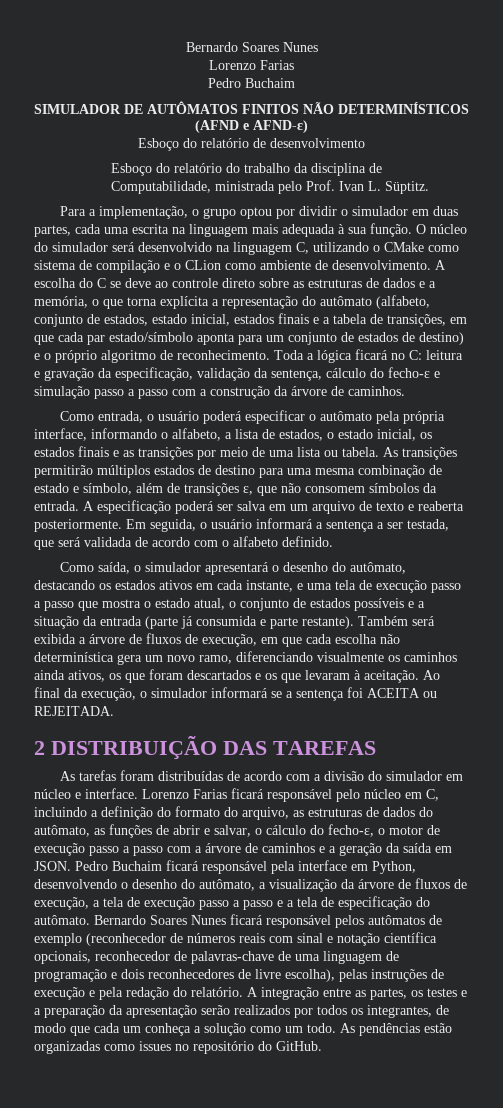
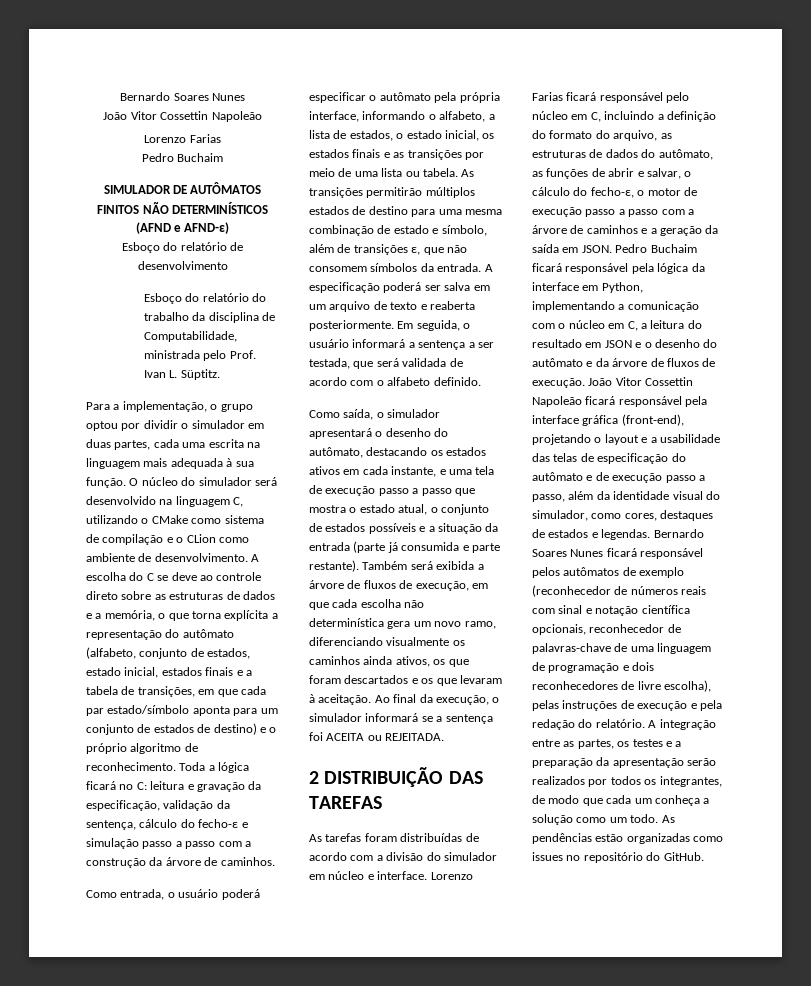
[185,42,318,52] Bernardo Soares Nunes -> [120,92,245,101] [103,111,262,122] Bernardo Soares Nunes // João Vitor Cossettin Napoleão
(295, 867) none -> [657,263,705,274] lógica da
[34,879,337,892] desenvolvendo o desenho do autômato, a visualização -> [532,301,699,312] [532,320,702,331] [532,339,718,348] [532,358,593,367] implementando a comunicação com o núcleo em C, a leitura do resultado em JSON e o desenho do autômato e
[34,896,430,910] [34,915,90,925] execução, a tela de execução passo a passo e a tela de especificação do autômato. -> [532,377,694,388] [532,396,708,407] [532,414,684,426] [532,434,720,445] [532,453,686,464] [532,472,705,483] [532,491,720,502] [532,510,714,521] [532,529,651,540] execução. João Vitor Cossettin Napoleão ficará responsável pela interface gráfica (front-end), projetando o layout e a usabilidade das telas de especificação do autômato e de execução passo a passo, além da identidade visual do simulador, como cores, destaques de estados e legendas.

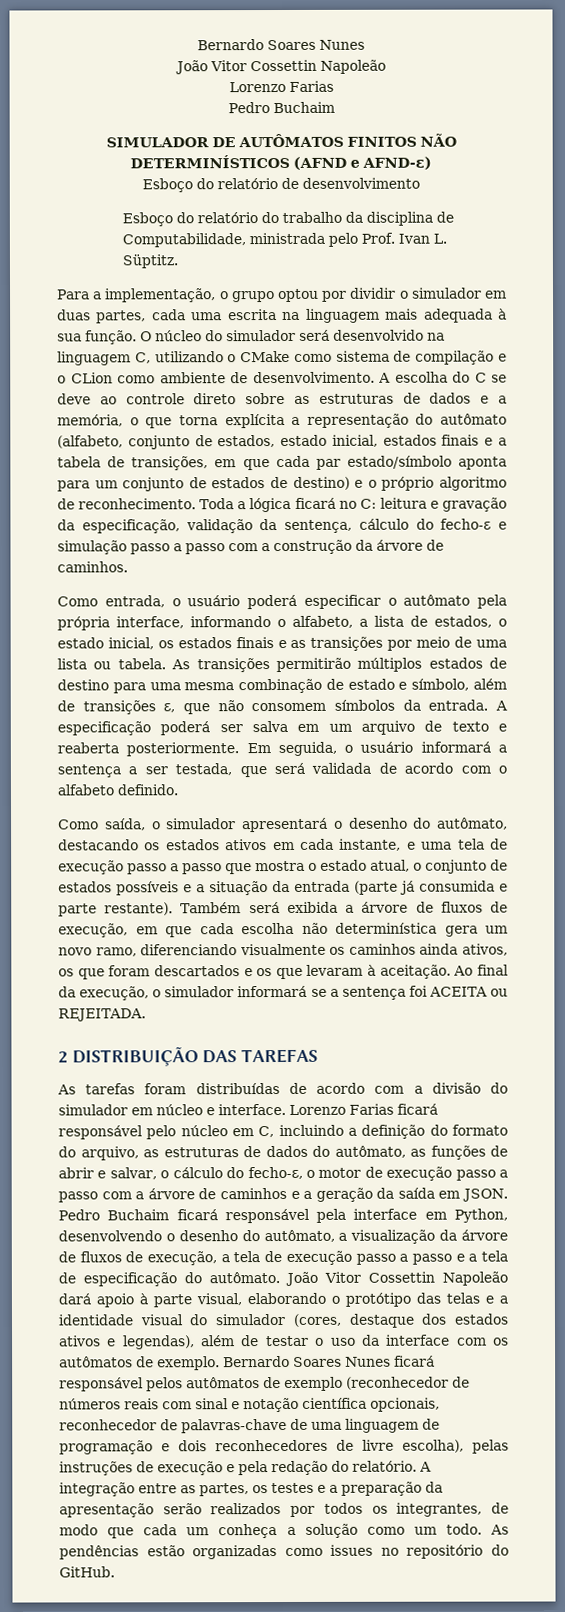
[657,263,705,274] lógica da -> (347, 1215) none
[532,301,699,312] [532,320,702,331] [532,339,718,348] [532,358,593,367] implementando a comunicação com o núcleo em C, a leitura do resultado em JSON e o desenho do autômato e -> [58,1229,436,1244] desenvolvendo o desenho do autômato, a visualização
[532,377,694,388] [532,396,708,407] [532,414,684,426] [532,434,720,445] [532,453,686,464] [532,472,705,483] [532,491,720,502] [532,510,714,521] [532,529,651,540] execução. João Vitor Cossettin Napoleão ficará responsável pela interface gráfica (front-end), projetando o layout e a usabilidade das telas de especificação do autômato e de execução passo a passo, além da identidade visual do simulador, como cores, destaques de estados e legendas. -> [147,1250,508,1266] [58,1271,508,1287] [58,1292,508,1308] [58,1313,509,1328] [59,1334,510,1350] [59,1356,220,1371] execução, a tela de execução passo a passo e a tela de especificação do autômato. João Vitor Cossettin Napoleão dará apoio à parte visual, elaborando o protótipo das telas e a identidade visual do simulador (cores, destaque dos estados ativos e legendas), além de testar o uso da interface com os autômatos de exemplo.

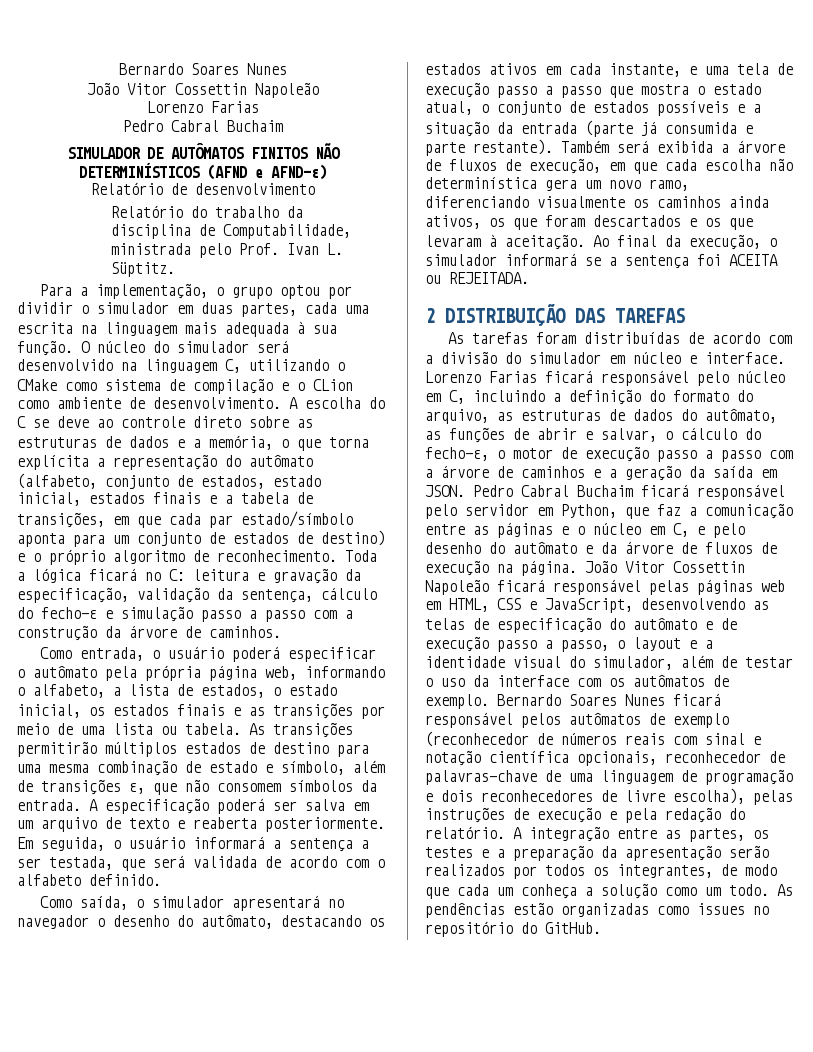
(270, 108) none -> [170,120,219,132] Cabral
[142,178,278,193] Esboço do relatório -> [90,182,163,195] Relatório
[122,212,259,227] Esboço do relatório -> [111,205,184,218] Relatório
[116,616,184,629] interface, -> [209,665,297,681] página web,
(328, 825) none -> [327,899,344,908] [17,915,89,929] no navegador
(100, 1215) none -> [521,485,569,497] Cabral
[316,1208,508,1223] [58,1229,436,1244] pela interface em Python, desenvolvendo o desenho do autômato, a visualização -> [425,503,793,519] [425,522,745,538] [425,541,593,554] pelo servidor em Python, que faz a comunicação entre as páginas e o núcleo em C, e pelo desenho do autômato e
[147,1250,508,1266] [58,1271,508,1287] [58,1292,480,1308] execução, a tela de execução passo a passo e a tela de especificação do autômato. João Vitor Cossettin Napoleão dará apoio à parte visual, elaborando o protótipo das telas -> [425,560,745,576] [425,579,785,595] [425,598,769,613] [425,617,737,633] [425,636,681,652] execução na página. João Vitor Cossettin Napoleão ficará responsável pelas páginas web em HTML, CSS e JavaScript, desenvolvendo as telas de especificação do autômato e de execução passo a passo, o layout
[215,1313,509,1328] [59,1335,195,1350] simulador (cores, destaque dos estados ativos e legendas), -> [593,656,673,670] simulador,

